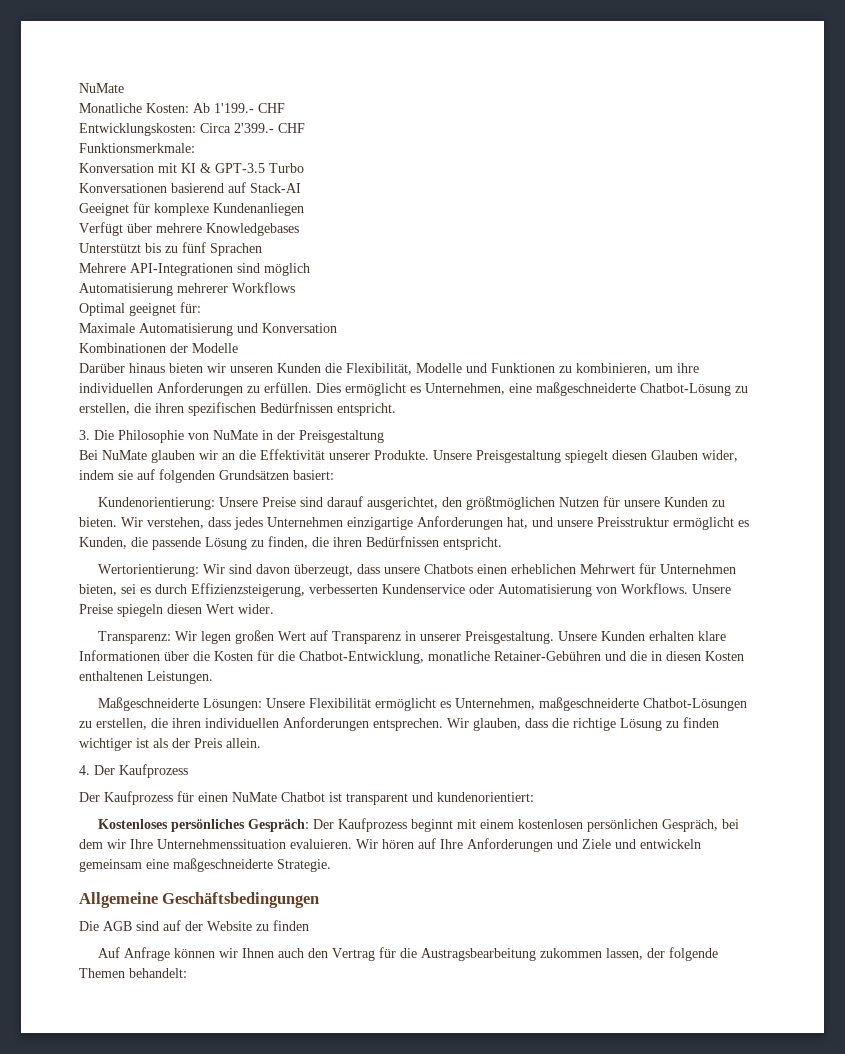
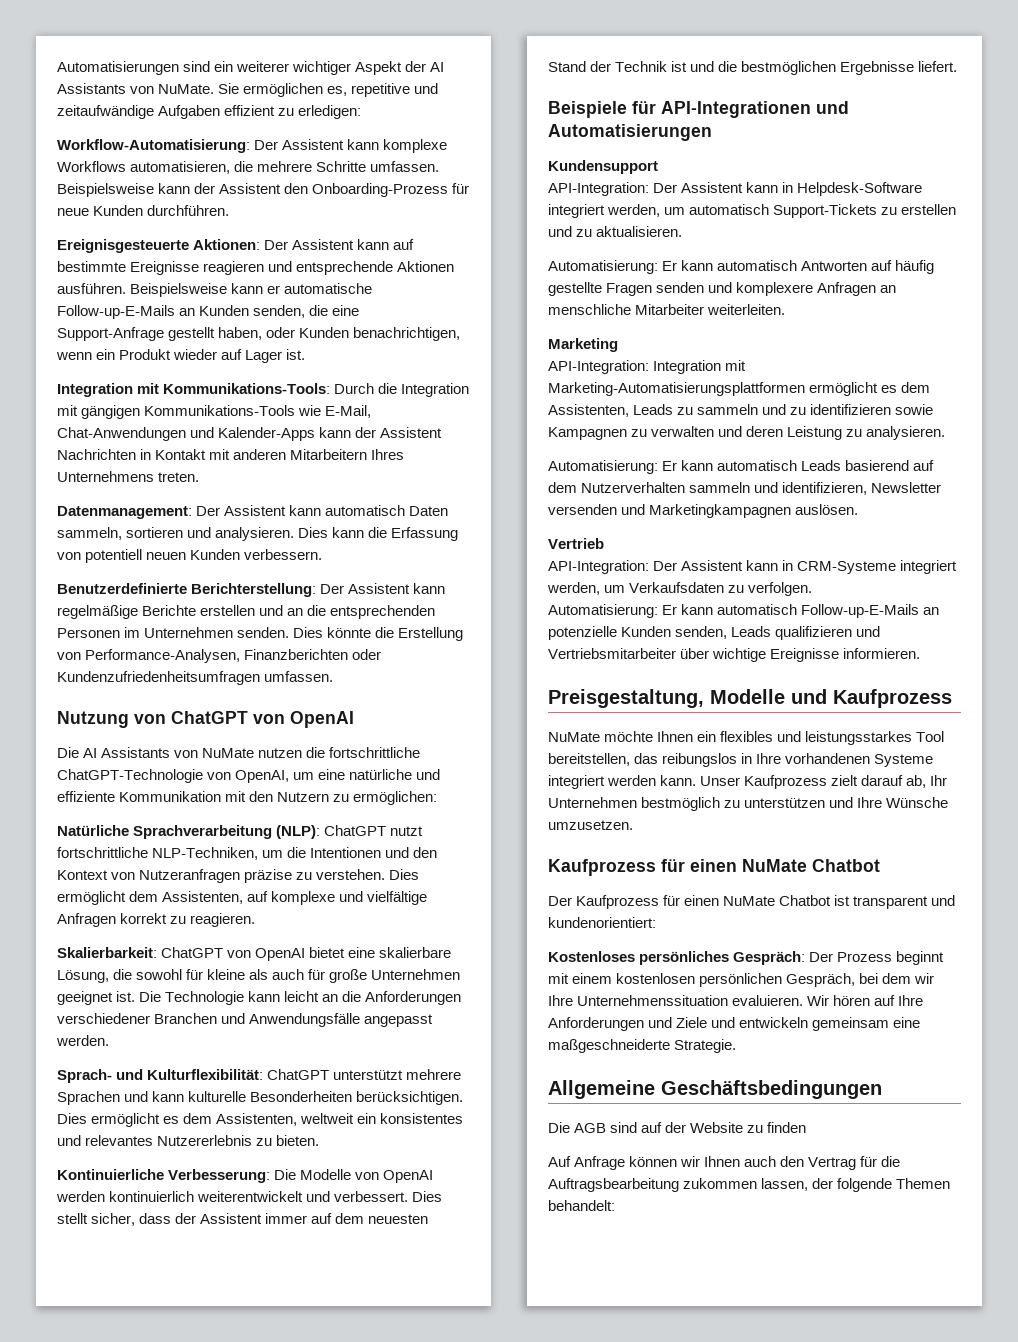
[79,83,124,93] [79,103,285,113] [79,123,305,136] [79,143,195,153] [79,163,304,173] [79,182,301,193] [79,202,304,216] [79,222,299,236] [79,242,262,256] [79,263,310,276] [79,282,295,296] [79,302,201,316] [79,323,337,336] [79,343,238,353] [79,363,699,375] [79,382,748,396] [79,402,396,416] [79,430,384,443] [79,449,738,463] [79,469,334,483] [98,496,726,510] [79,516,749,530] [79,536,502,550] [98,563,737,577] [79,583,731,597] [79,604,274,617] [98,630,727,644] [79,650,744,664] [79,671,213,684] [98,697,748,711] [79,717,719,731] [79,738,261,751] [79,764,188,778] NuMate // Monatliche Kosten: Ab 1'199.- CHF // Entwicklungskosten: Circa 2'399.- CHF // Funktionsmerkmale: // Konversation mit KI & GPT-3.5 Turbo // Konversationen basierend auf Stack-AI // Geeignet für komplexe Kundenanliegen // Verfügt über mehrere Knowledgebases // Unterstützt bis zu fünf Sprachen // Mehrere API-Integrationen sind möglich // Automatisierung mehrerer Workflows // Optimal geeignet für: // Maximale Automatisierung und Konversation // Kombinationen der Modelle // Darüber hinaus bieten wir unseren Kunden die Flexibilität, Modelle und Funktionen zu kombinieren, um ihre individuellen Anforderungen zu erfüllen. Dies ermöglicht es Unternehmen, eine maßgeschneiderte Chatbot-Lösung zu erstellen, die ihren spezifischen Bedürfnissen entspricht. // 3. Die Philosophie von NuMate in der Preisgestaltung // Bei NuMate glauben wir an die Effektivität unserer Produkte. Unsere Preisgestaltung spiegelt diesen Glauben wider, indem sie auf folgenden Grundsätzen basiert: // Kundenorientierung: Unsere Preise sind darauf ausgerichtet, den größtmöglichen Nutzen für unsere Kunden zu bieten. Wir verstehen, dass jedes Unternehmen einzigartige Anforderungen hat, und unsere Preisstruktur ermöglicht es Kunden, die passende Lösung zu finden, die ihren Bedürfnissen entspricht. // Wertorientierung: Wir sind davon überzeugt, dass unsere Chatbots einen erheblichen Mehrwert für Unternehmen bieten, sei es durch Effizienzsteigerung, verbesserten Kundenservice oder Automatisierung von Workflows. Unsere Preise spiegeln diesen Wert wider. // Transparenz: Wir legen großen Wert auf Transparenz in unserer Preisgestaltung. Unsere Kunden erhalten klare Informationen über die Kosten für die Chatbot-Entwicklung, monatliche Retainer-Gebühren und die in diesen Kosten enthaltenen Leistungen. // Maßgeschneiderte Lösungen: Unsere Flexibilität ermöglicht es Unternehmen, maßgeschneiderte Chatbot-Lösungen zu erstellen, die ihren individuellen Anforderungen entsprechen. Wir glauben, dass die richtige Lösung zu finden wichtiger ist als der Preis allein. // 4. Der Kaufprozess -> [57,61,445,75] [57,83,439,97] [57,105,362,119] [57,139,448,153] [57,161,440,174] [57,183,470,197] [57,205,230,216] [57,239,415,253] [57,261,455,275] [57,283,373,297] [57,305,360,319] [57,327,461,341] [56,349,306,363] [57,383,470,397] [57,405,372,419] [57,427,443,441] [57,449,405,460] [57,471,200,482] [57,505,449,519] [57,527,459,541] [57,549,323,563] [57,583,446,597] [57,605,436,619] [57,627,464,641] [57,649,382,663] [57,671,334,685] [57,711,354,728] [57,747,421,758] [57,769,441,783] [57,791,438,805] [57,825,424,839] [57,847,438,860] [57,869,420,883] [57,891,428,905] [57,913,256,927] [57,947,452,961] [57,969,461,983] [57,991,462,1005] [57,1013,434,1027] [56,1035,109,1046] [57,1069,462,1083] [57,1091,464,1105] [57,1113,464,1127] [57,1135,320,1146] [57,1169,434,1183] [56,1191,443,1202] [57,1213,429,1226] [548,61,958,75] [548,101,849,118] [548,124,712,141] [548,160,658,174] [548,182,923,196] [548,204,957,218] [548,226,683,237] [548,260,935,274] [548,282,897,296] [548,304,786,315] [548,338,618,352] [548,360,747,374] [548,382,931,396] [548,404,934,417] [548,426,946,440] [548,460,935,474] [548,482,942,495] [548,504,859,518] [548,538,604,549] [548,560,958,574] [547,582,813,596] [548,604,940,618] [548,626,881,640] [548,648,921,662] [548,689,952,708] [548,731,945,745] [548,753,934,767] [548,775,948,789] [548,797,949,811] [548,820,633,830] [548,859,880,876] Automatisierungen sind ein weiterer wichtiger Aspekt der AI Assistants von NuMate. Sie ermöglichen es, repetitive und zeitaufwändige Aufgaben effizient zu erledigen: // Workflow-Automatisierung: Der Assistent kann komplexe Workflows automatisieren, die mehrere Schritte umfassen. Beispielsweise kann der Assistent den Onboarding-Prozess für neue Kunden durchführen. // Ereignisgesteuerte Aktionen: Der Assistent kann auf bestimmte Ereignisse reagieren und entsprechende Aktionen ausführen. Beispielsweise kann er automatische Follow-up-E-Mails an Kunden senden, die eine Support-Anfrage gestellt haben, oder Kunden benachrichtigen, wenn ein Produkt wieder auf Lager ist. // Integration mit Kommunikations-Tools: Durch die Integration mit gängigen Kommunikations-Tools wie E-Mail, Chat-Anwendungen und Kalender-Apps kann der Assistent Nachrichten in Kontakt mit anderen Mitarbeitern Ihres Unternehmens treten. // Datenmanagement: Der Assistent kann automatisch Daten sammeln, sortieren und analysieren. Dies kann die Erfassung von potentiell neuen Kunden verbessern. // Benutzerdefinierte Berichterstellung: Der Assistent kann regelmäßige Berichte erstellen und an die entsprechenden Personen im Unternehmen senden. Dies könnte die Erstellung von Performance-Analysen, Finanzberichten oder Kundenzufriedenheitsumfragen umfassen. // Nutzung von ChatGPT von OpenAI // Die AI Assistants von NuMate nutzen die fortschrittliche ChatGPT-Technologie von OpenAI, um eine natürliche und effiziente Kommunikation mit den Nutzern zu ermöglichen: // Natürliche Sprachverarbeitung (NLP): ChatGPT nutzt fortschrittliche NLP-Techniken, um die Intentionen und den Kontext von Nutzeranfragen präzise zu verstehen. Dies ermöglicht dem Assistenten, auf komplexe und vielfältige Anfragen korrekt zu reagieren. // Skalierbarkeit: ChatGPT von OpenAI bietet eine skalierbare Lösung, die sowohl für kleine als auch für große Unternehmen geeignet ist. Die Technologie kann leicht an die Anforderungen verschiedener Branchen und Anwendungsfälle angepasst werden. // Sprach- und Kulturflexibilität: ChatGPT unterstützt mehrere Sprachen und kann kulturelle Besonderheiten berücksichtigen. Dies ermöglicht es dem Assistenten, weltweit ein konsistentes und relevantes Nutzererlebnis zu bieten. // Kontinuierliche Verbesserung: Die Modelle von OpenAI werden kontinuierlich weiterentwickelt und verbessert. Dies stellt sicher, dass der Assistent immer auf dem neuesten Stand der Technik ist und die bestmöglichen Ergebnisse liefert. // Beispiele für API-Integrationen und Automatisierungen // Kundensupport // API-Integration: Der Assistent kann in Helpdesk-Software integriert werden, um automatisch Support-Tickets zu erstellen und zu aktualisieren. // Automatisierung: Er kann automatisch Antworten auf häufig gestellte Fragen senden und komplexere Anfragen an menschliche Mitarbeiter weiterleiten. // Marketing // API-Integration: Integration mit Marketing-Automatisierungsplattformen ermöglicht es dem Assistenten, Leads zu sammeln und zu identifizieren sowie Kampagnen zu verwalten und deren Leistung zu analysieren. // Automatisierung: Er kann automatisch Leads basierend auf dem Nutzerverhalten sammeln und identifizieren, Newsletter versenden und Marketingkampagnen auslösen. // Vertrieb // API-Integration: Der Assistent kann in CRM-Systeme integriert werden, um Verkaufsdaten zu verfolgen. // Automatisierung: Er kann automatisch Follow-up-E-Mails an potenzielle Kunden senden, Leads qualifizieren und Vertriebsmitarbeiter über wichtige Ereignisse informieren. // Preisgestaltung, Modelle und Kaufprozess // NuMate möchte Ihnen ein flexibles und leistungsstarkes Tool bereitstellen, das reibungslos in Ihre vorhandenen Systeme integriert werden kann. Unser Kaufprozess zielt darauf ab, Ihr Unternehmen bestmöglich zu unterstützen und Ihre Wünsche umzusetzen. // Kaufprozess für einen NuMate Chatbot
[338,818,408,832] Kaufprozess -> [837,952,893,962] Prozess
[421,948,537,961] Austragsbearbeitung -> [548,1178,679,1192] Auftragsbearbeitung

